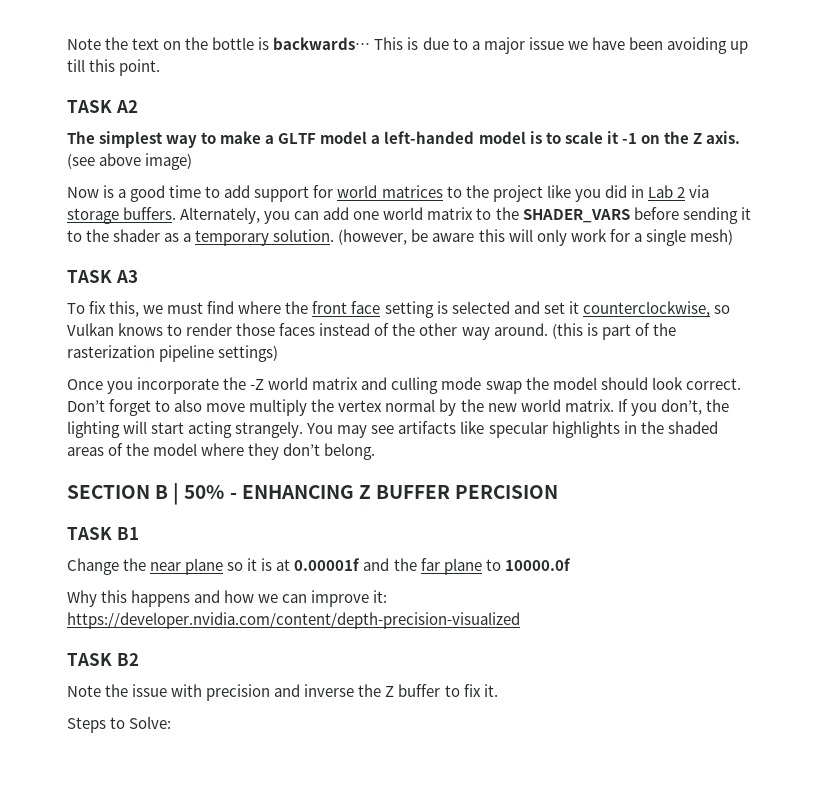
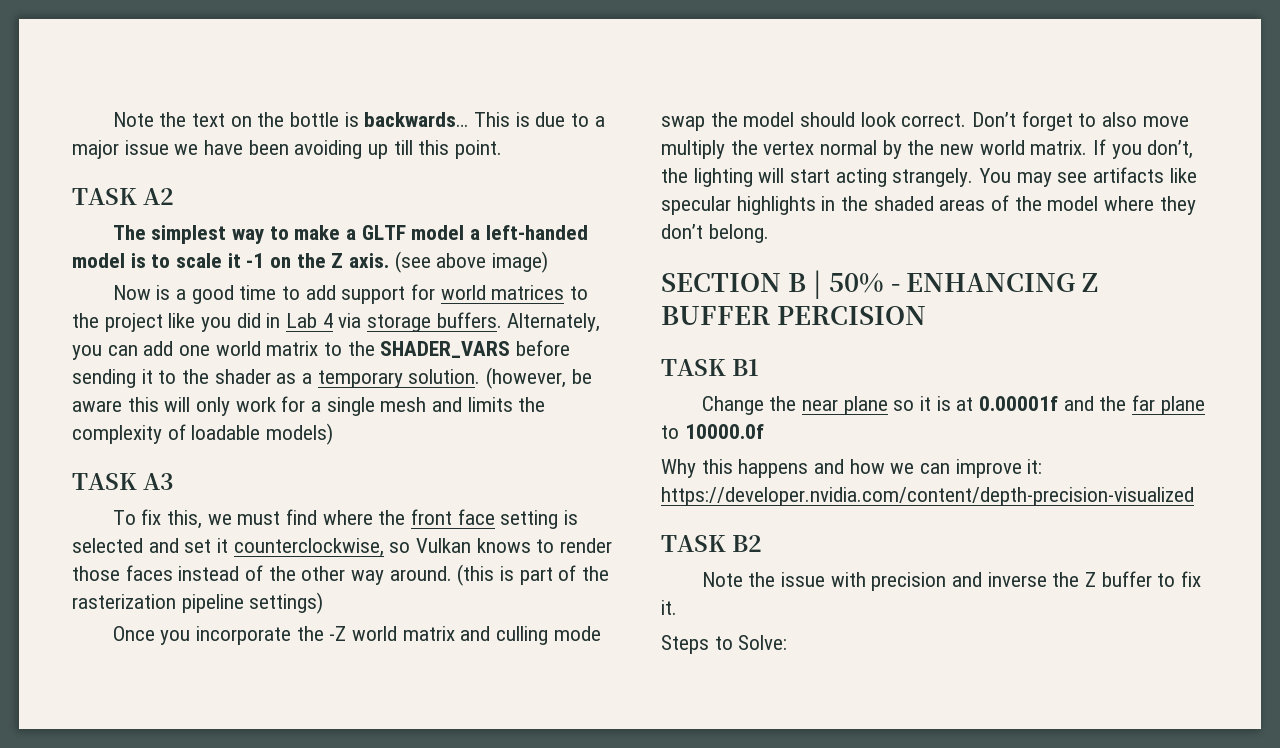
[676,187,685,198] 2 -> [322,313,333,328] 4
[689,229,733,245] mesh) -> [380,397,546,412] [72,423,334,445] mesh and limits the complexity of loadable models)

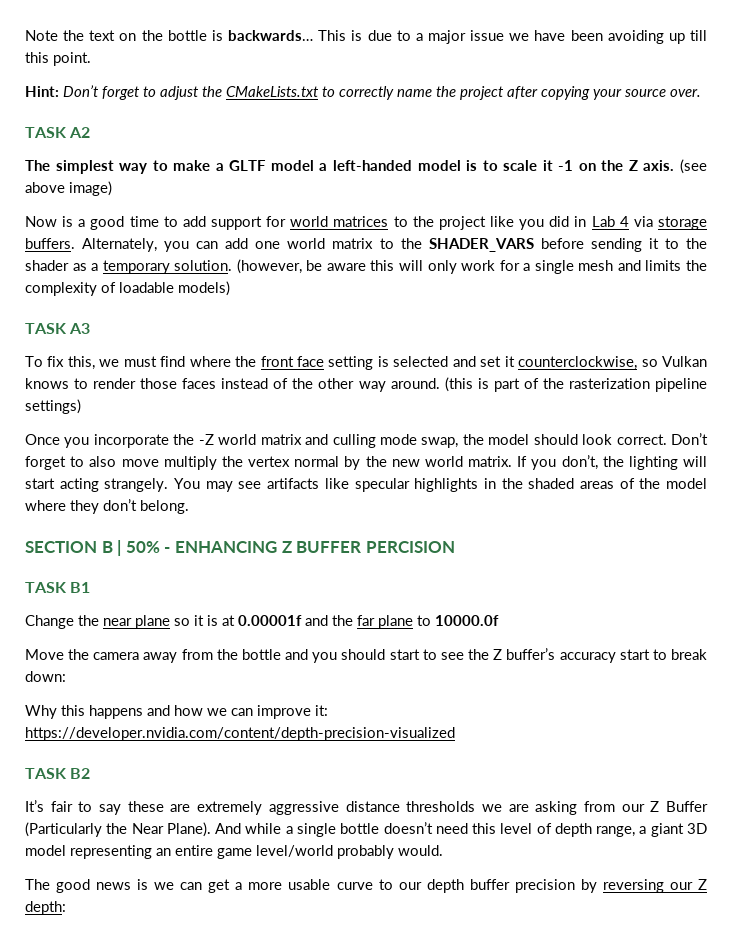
(503, 149) none -> [25,85,701,100] // Hint: Don’t forget to adjust the CMakeLists.txt to correctly name the project after copying your source over.
[661,116,705,131] swap -> [421,437,459,448] swap,
(764, 431) none -> [25,648,707,663] [25,671,66,682] // Move the camera away from the bottle and you should start to see the Z buffer’s accuracy start to break down:
[701,571,1201,591] [661,600,677,615] [661,635,788,654] Note the issue with precision and inverse the Z buffer to fix it. // Steps to Solve: -> [25,800,708,815] [25,822,708,837] [25,845,443,859] [25,879,707,893] [25,901,66,915] It’s fair to say these are extremely aggressive distance thresholds we are asking from our Z Buffer (Particularly the Near Plane). And while a single bottle doesn’t need this level of depth range, a giant 3D model representing an entire game level/world probably would. // The good news is we can get a more usable curve to our depth buffer precision by reversing our Z depth:

